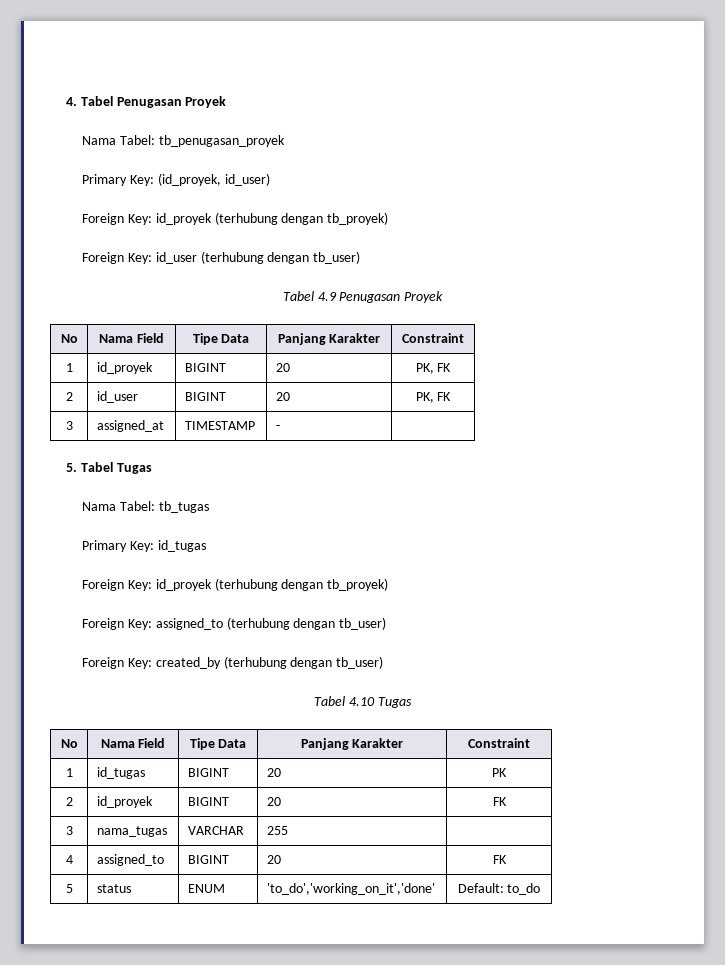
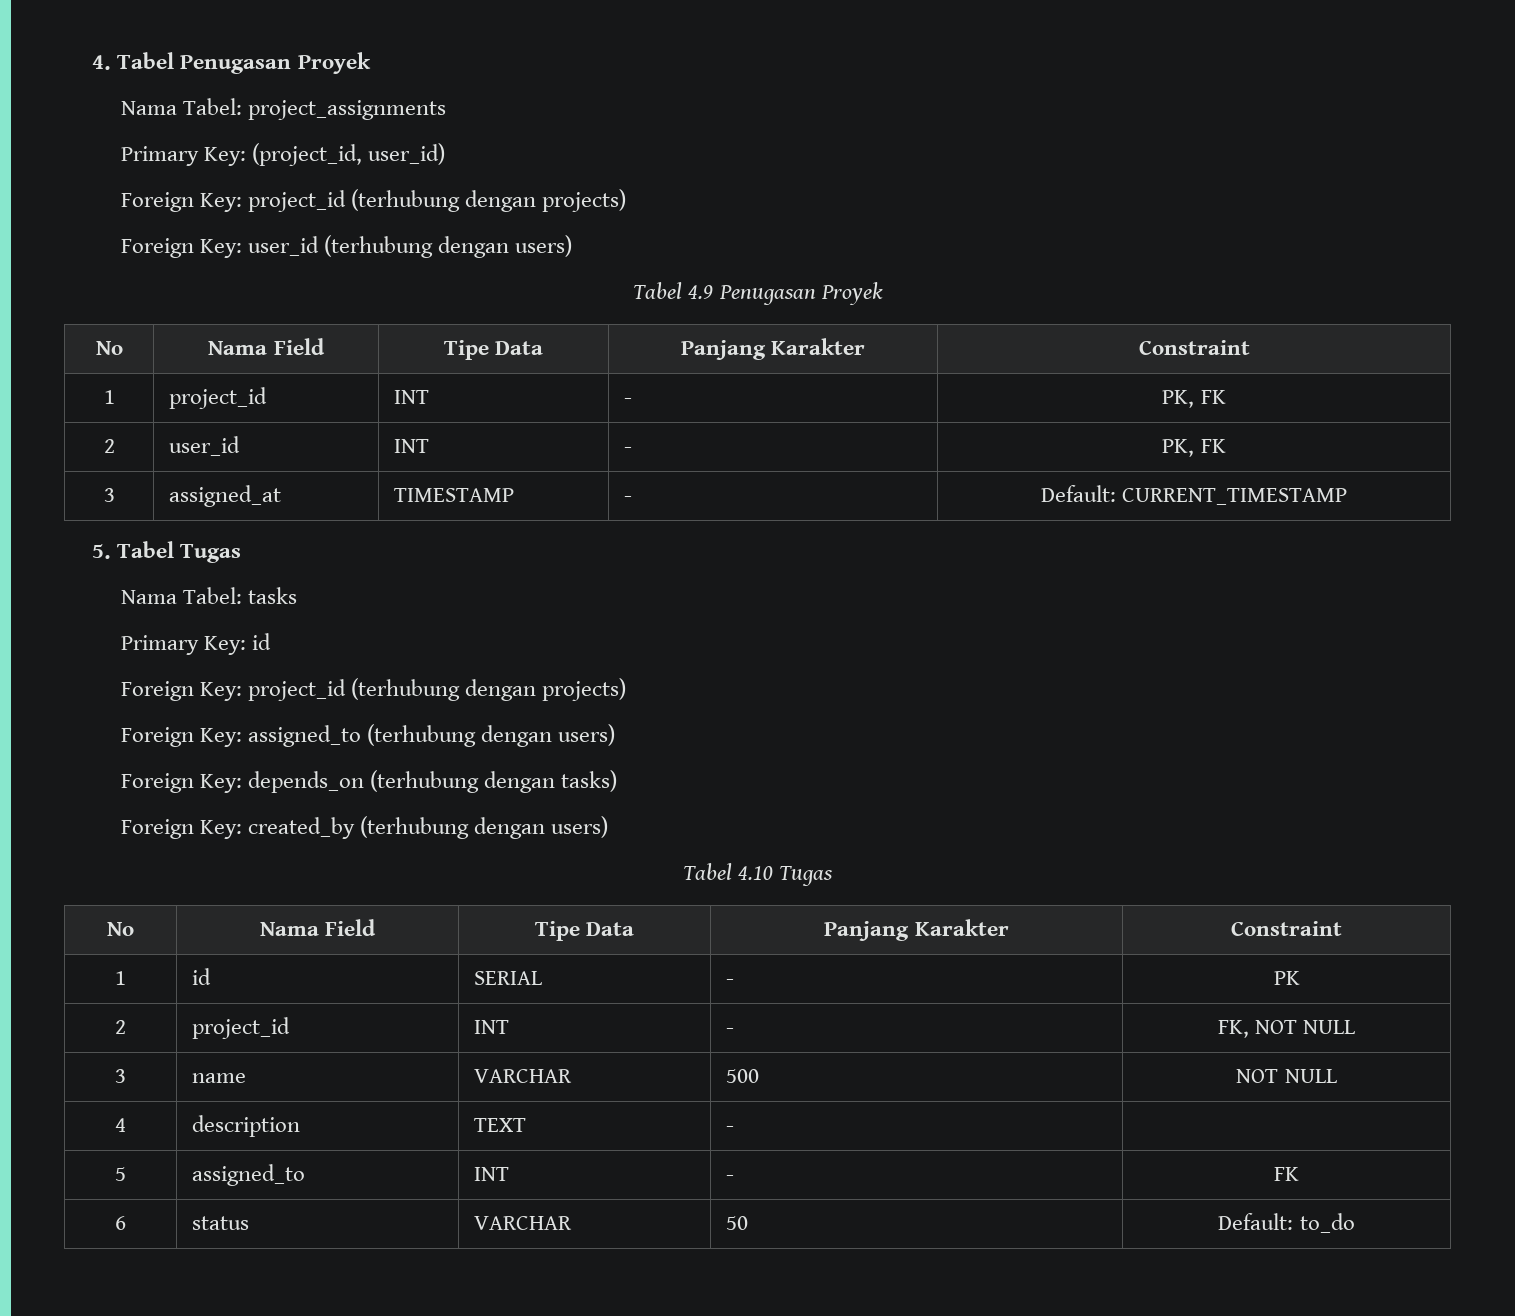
[158,135,285,147] [82,173,270,186] [82,212,389,225] [82,251,361,264] tb_penugasan_proyek // Primary Key: (id_proyek, id_user) // Foreign Key: id_proyek (terhubung dengan tb_proyek) // Foreign Key: id_user (terhubung dengan tb_user) -> [247,100,446,120] [120,143,445,166] [120,189,626,212] [120,235,572,258] project_assignments // Primary Key: (project_id, user_id) // Foreign Key: project_id (terhubung dengan projects) // Foreign Key: user_id (terhubung dengan users)
[96,362,153,374] [184,363,226,372] [275,363,290,372] id_proyek | BIGINT | 20 -> [168,387,267,409] [393,390,429,404] [623,398,632,404] project_id | INT | -
[96,391,138,403] [184,392,226,401] [275,392,290,401] id_user | BIGINT | 20 -> [168,436,240,456] [393,439,429,453] [623,447,632,453] user_id | INT | -
(280, 427) none -> [1040,485,1348,505] Default: CURRENT_TIMESTAMP
[158,501,209,513] [82,540,206,552] [82,578,389,591] tb_tugas // Primary Key: id_tugas // Foreign Key: id_proyek (terhubung dengan tb_proyek) -> [247,587,297,604] [120,633,271,655] [120,678,626,701] tasks // Primary Key: id // Foreign Key: project_id (terhubung dengan projects)
[339,617,387,630] tb_user) -> [557,724,615,746] [120,770,617,793] users) // Foreign Key: depends_on (terhubung dengan tasks)
[336,656,384,669] tb_user) -> [550,816,608,838] users)
[96,767,145,779] [187,768,229,777] [266,768,281,777] id_tugas | BIGINT | 20 -> [191,968,211,985] [473,971,542,985] [725,979,734,985] id | SERIAL | -
[96,796,153,808] [187,797,229,806] [266,797,281,806] [492,797,507,806] [65,826,73,835] [96,826,167,837] [187,826,244,835] [266,826,288,835] [65,855,73,864] [96,854,164,866] [187,855,229,864] [266,855,281,864] [492,855,507,864] [65,884,73,893] [96,884,131,893] [187,884,225,893] [266,883,435,895] id_proyek | BIGINT | 20 | FK // 3 | nama_tugas | VARCHAR | 255 | // 4 | assigned_to | BIGINT | 20 | FK // 5 | status | ENUM | 'to_do','working_on_it','done' -> [191,1017,290,1039] [473,1020,509,1034] [725,1028,734,1034] [1217,1020,1356,1038] [115,1069,126,1083] [191,1073,246,1083] [473,1069,572,1083] [725,1069,759,1083] [1236,1069,1337,1083] [115,1118,126,1132] [191,1115,300,1137] [473,1118,526,1132] [725,1126,734,1132] [115,1167,126,1181] [191,1164,305,1186] [473,1167,509,1181] [725,1175,734,1181] [1274,1167,1299,1181] [115,1216,126,1230] [191,1216,249,1230] [473,1216,572,1230] [725,1216,748,1230] project_id | INT | - | FK, NOT NULL // 3 | name | VARCHAR | 500 | NOT NULL // 4 | description | TEXT | - | // 5 | assigned_to | INT | - | FK // 6 | status | VARCHAR | 50

